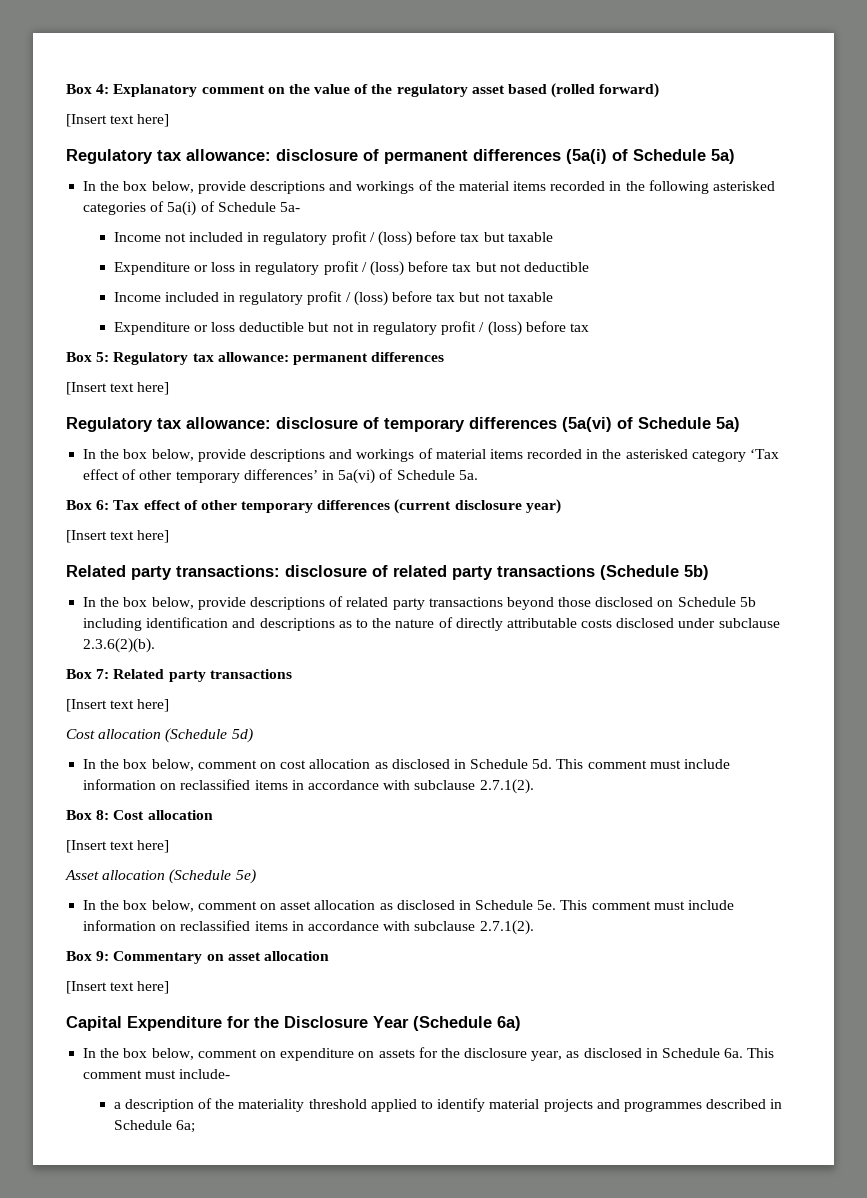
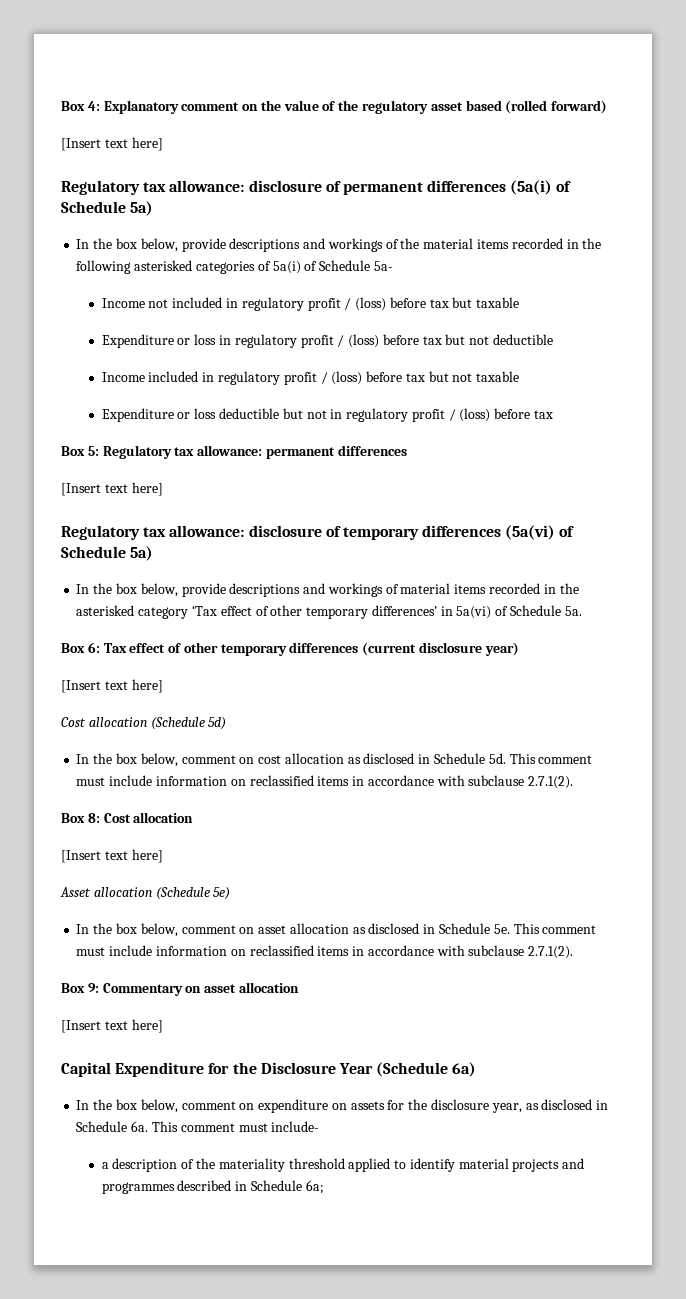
[66,565,709,580] [83,596,756,610] [83,617,780,631] [83,638,156,653] [66,669,292,682] [66,699,170,712] // Related party transactions: disclosure of related party transactions (Schedule 5b) // In the box below, provide descriptions of related party transactions beyond those disclosed on Schedule 5b including identification and descriptions as to the nature of directly attributable costs disclosed under subclause 2.3.6(2)(b). // Box 7: Related party transactions // [Insert text here] -> (163, 686) none

